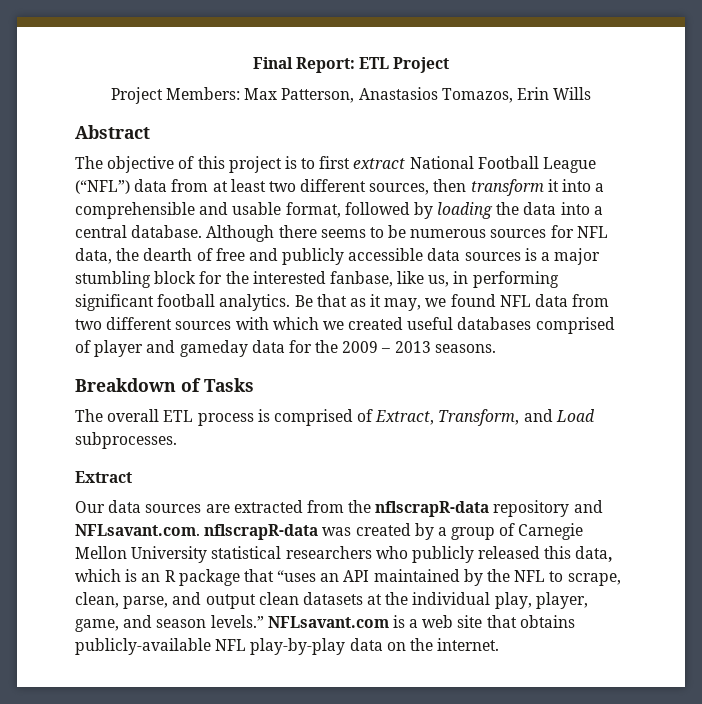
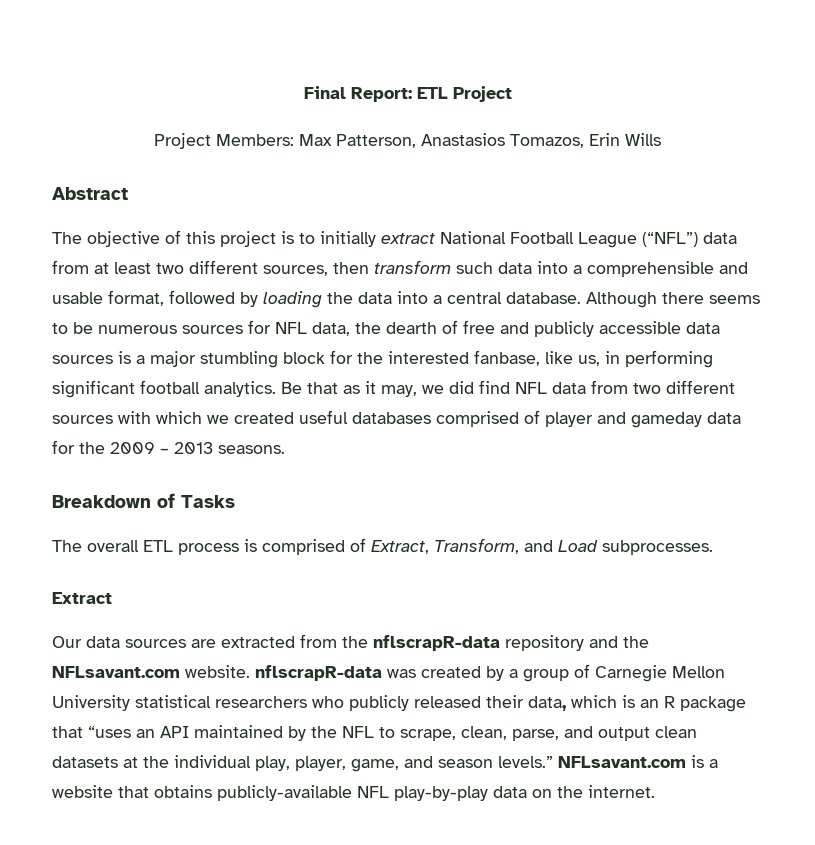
[319,156,351,169] first -> [320,231,376,247] initially
[547,179,559,192] it -> [456,262,532,274] such data
[450,294,496,307] found -> [449,380,510,394] did find
[75,524,200,536] NFLsavant.com. -> [623,636,649,648] [52,665,250,678] the NFLsavant.com website.
[544,546,572,559] this -> [486,695,524,708] their
[422,615,483,628] web site -> [52,785,113,798] website

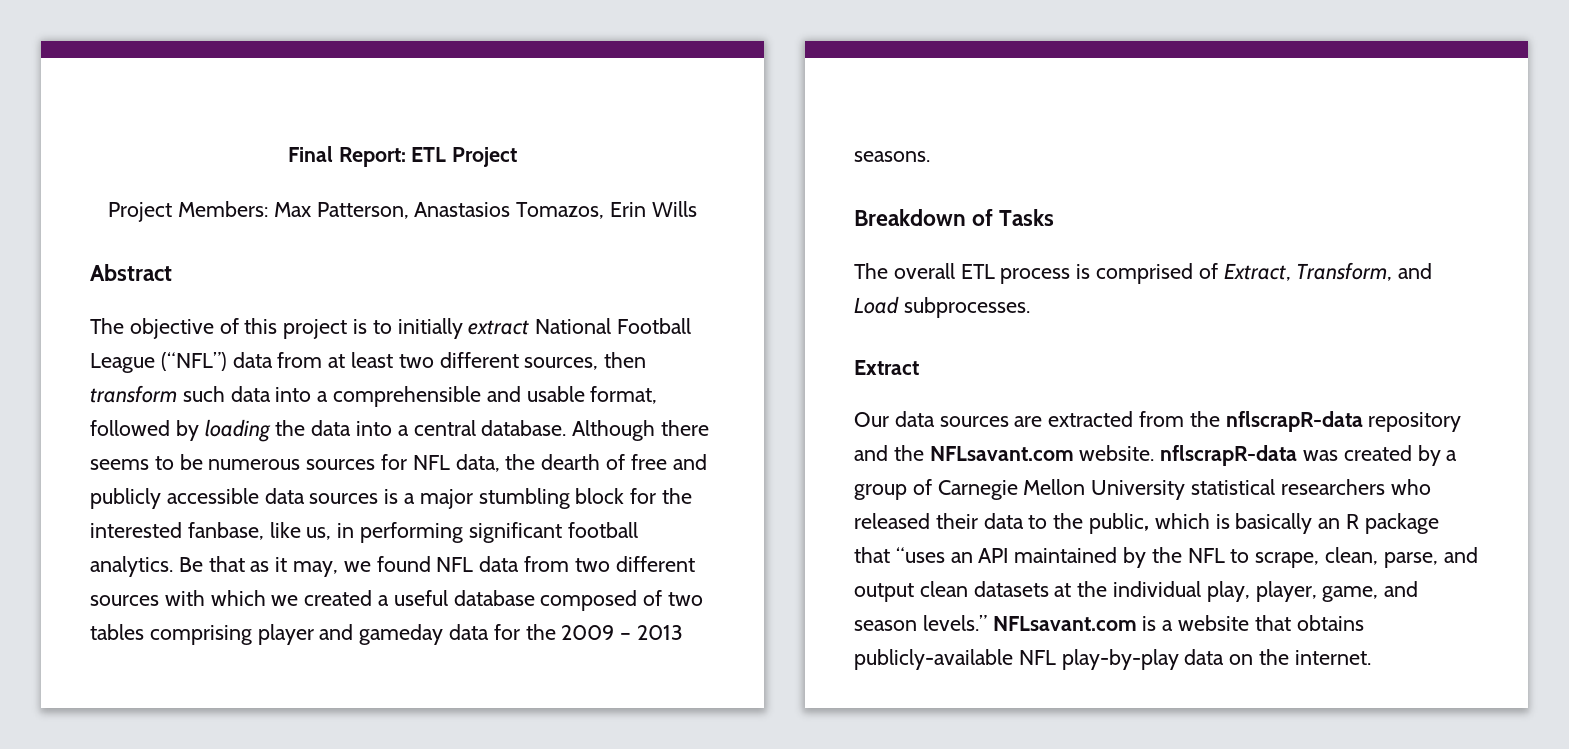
[449,380,510,394] did find -> [376,556,431,572] found
[299,410,540,427] useful databases comprised of -> [378,590,704,611] [90,624,252,645] a useful database composed of two tables comprising
[349,695,409,711] publicly -> (1431, 487) none
[528,696,566,711] data, -> [983,513,1150,534] data to the public,
(635, 701) none -> [1235,513,1313,534] basically

